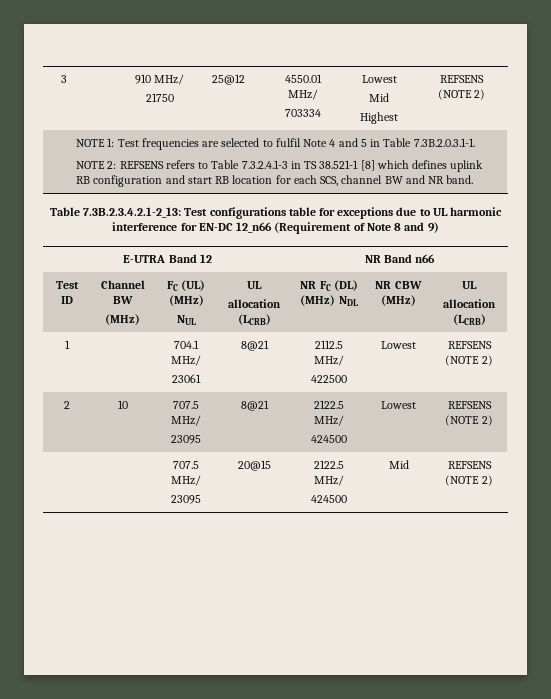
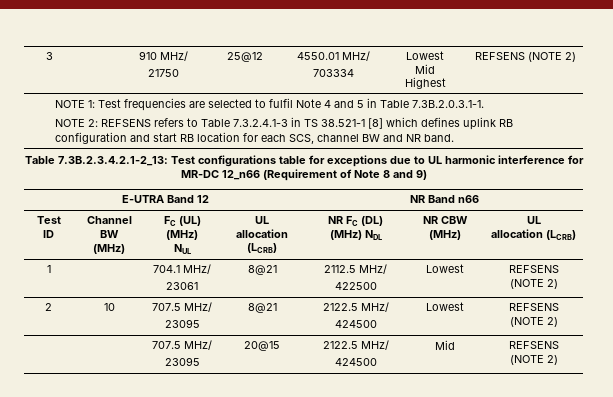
[198,223,233,231] EN-DC -> [180,170,219,178] MR-DC

